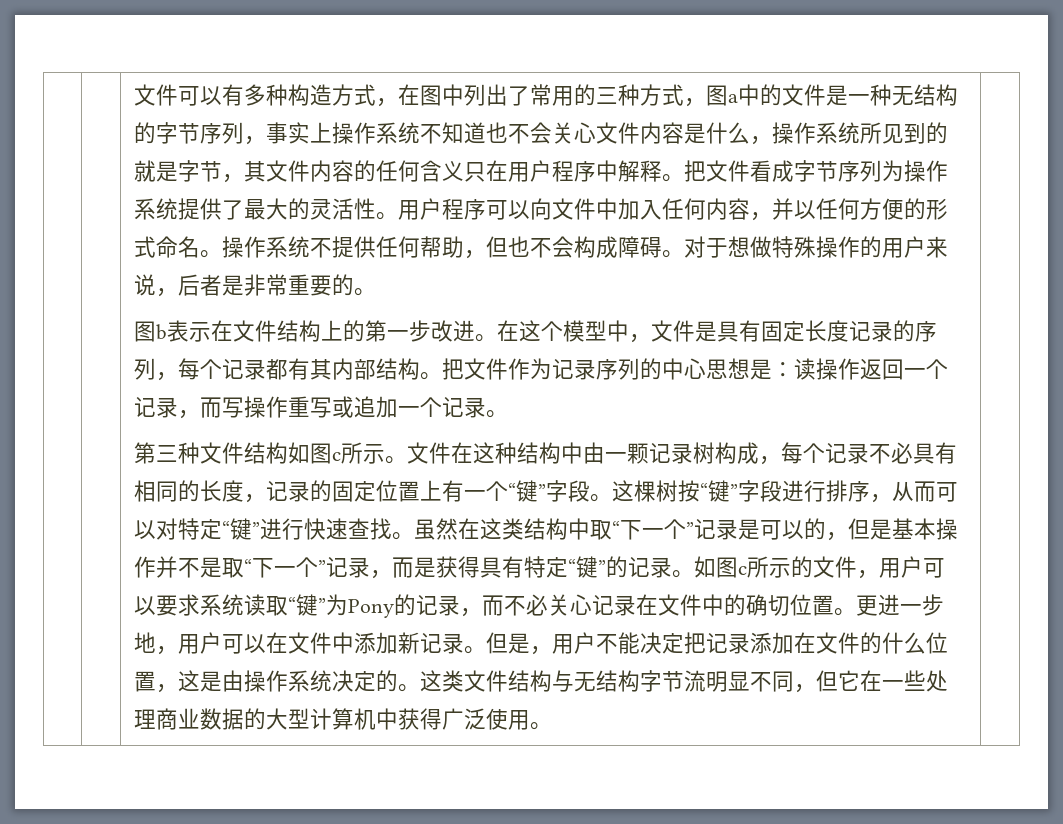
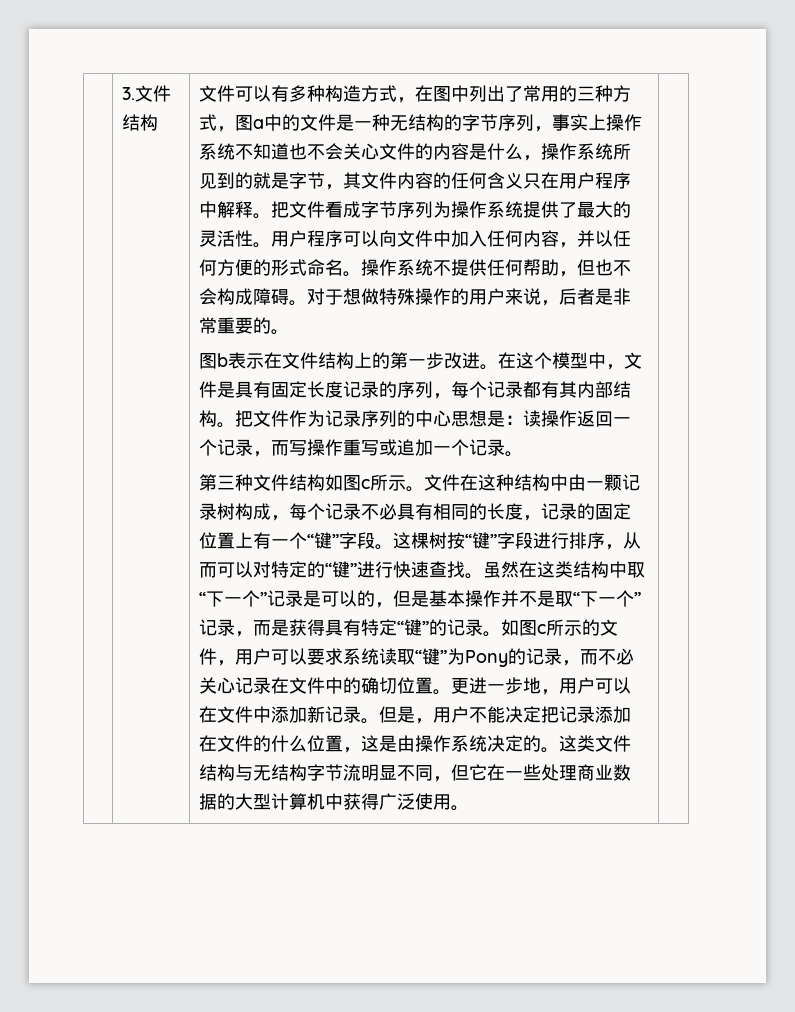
(134, 95) | -> [122,85,172,102] [122,114,159,131] | 3.文件结构
(641, 133) none -> [415,143,434,160] 的
(223, 529) none -> [307,561,326,578] 的

